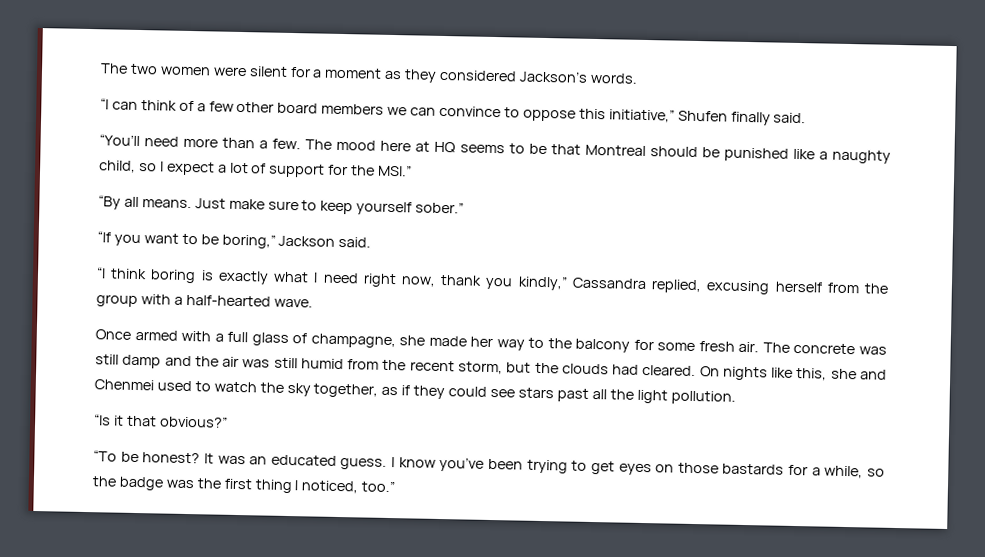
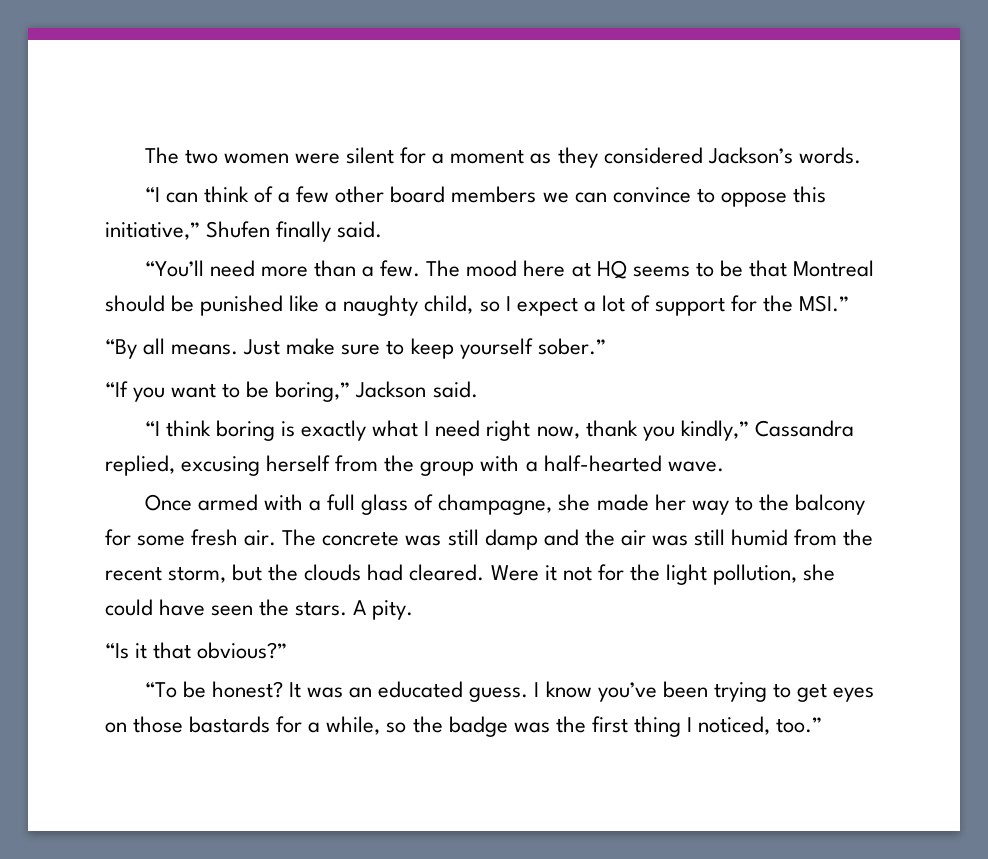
[699,366,887,381] [94,379,736,405] On nights like this, she and Chenmei used to watch the sky together, as if they could see stars past all the light pollution. -> [490,564,836,585] [105,599,414,620] Were it not for the light pollution, she could have seen the stars. A pity.

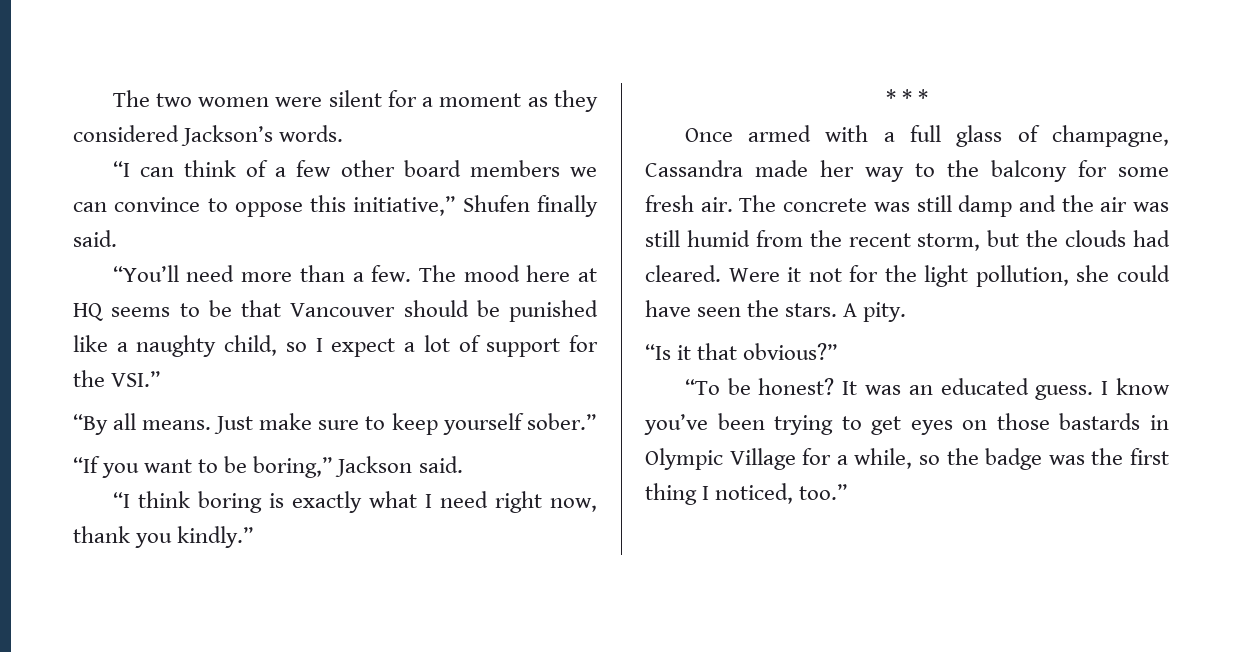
[792,260,874,277] Montreal -> [290,303,396,317] Vancouver
[799,295,850,312] MSI.” -> [111,371,161,387] VSI.”
[680,420,854,441] [105,455,724,476] kindly,” Cassandra replied, excusing herself from the group with a half-hearted wave. -> [177,526,254,548] [885,89,929,107] kindly.” // * * *
[558,494,591,511] she -> [645,160,743,177] Cassandra
(271, 724) none -> [1150,415,1169,430] [645,448,796,470] in Olympic Village

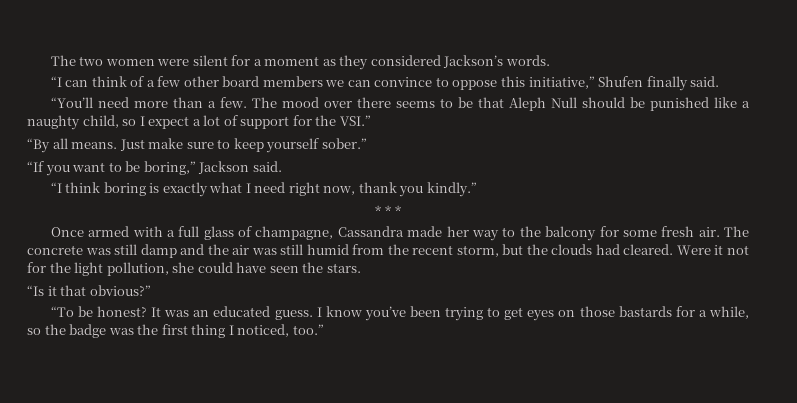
[526,265,597,282] [73,303,103,321] here at HQ -> [323,97,391,108] over there
[290,303,396,317] Vancouver -> [508,97,577,111] Aleph Null
[843,302,907,322] A pity. -> (361, 268) none
[1150,415,1169,430] [645,448,796,470] in Olympic Village -> (672, 311) none

